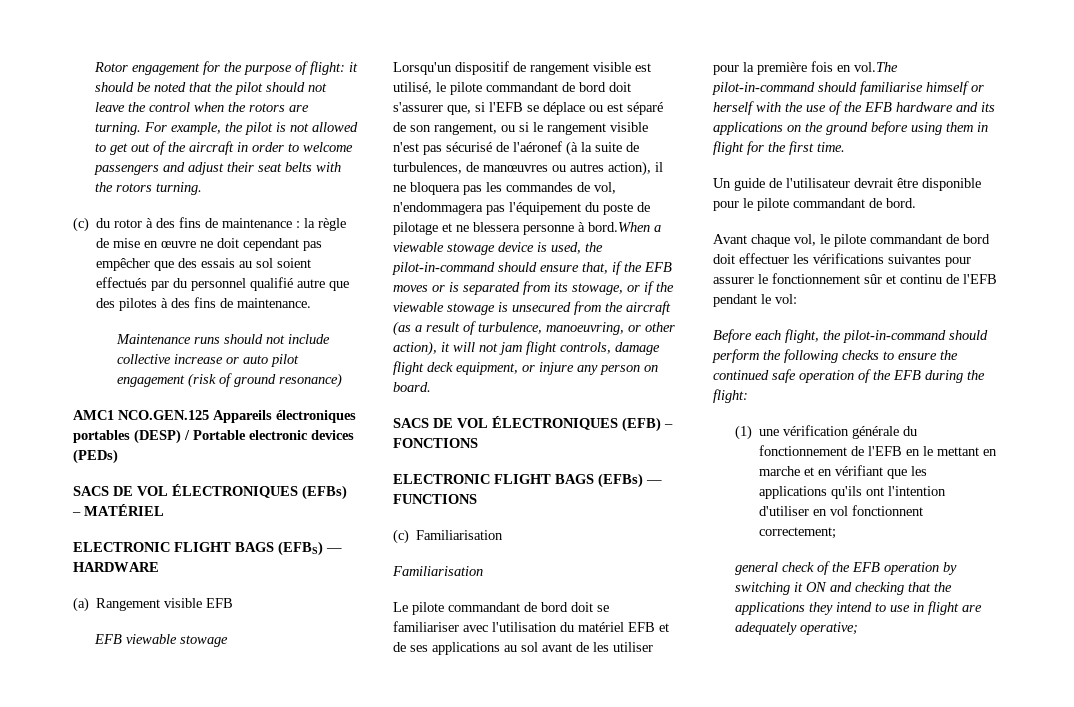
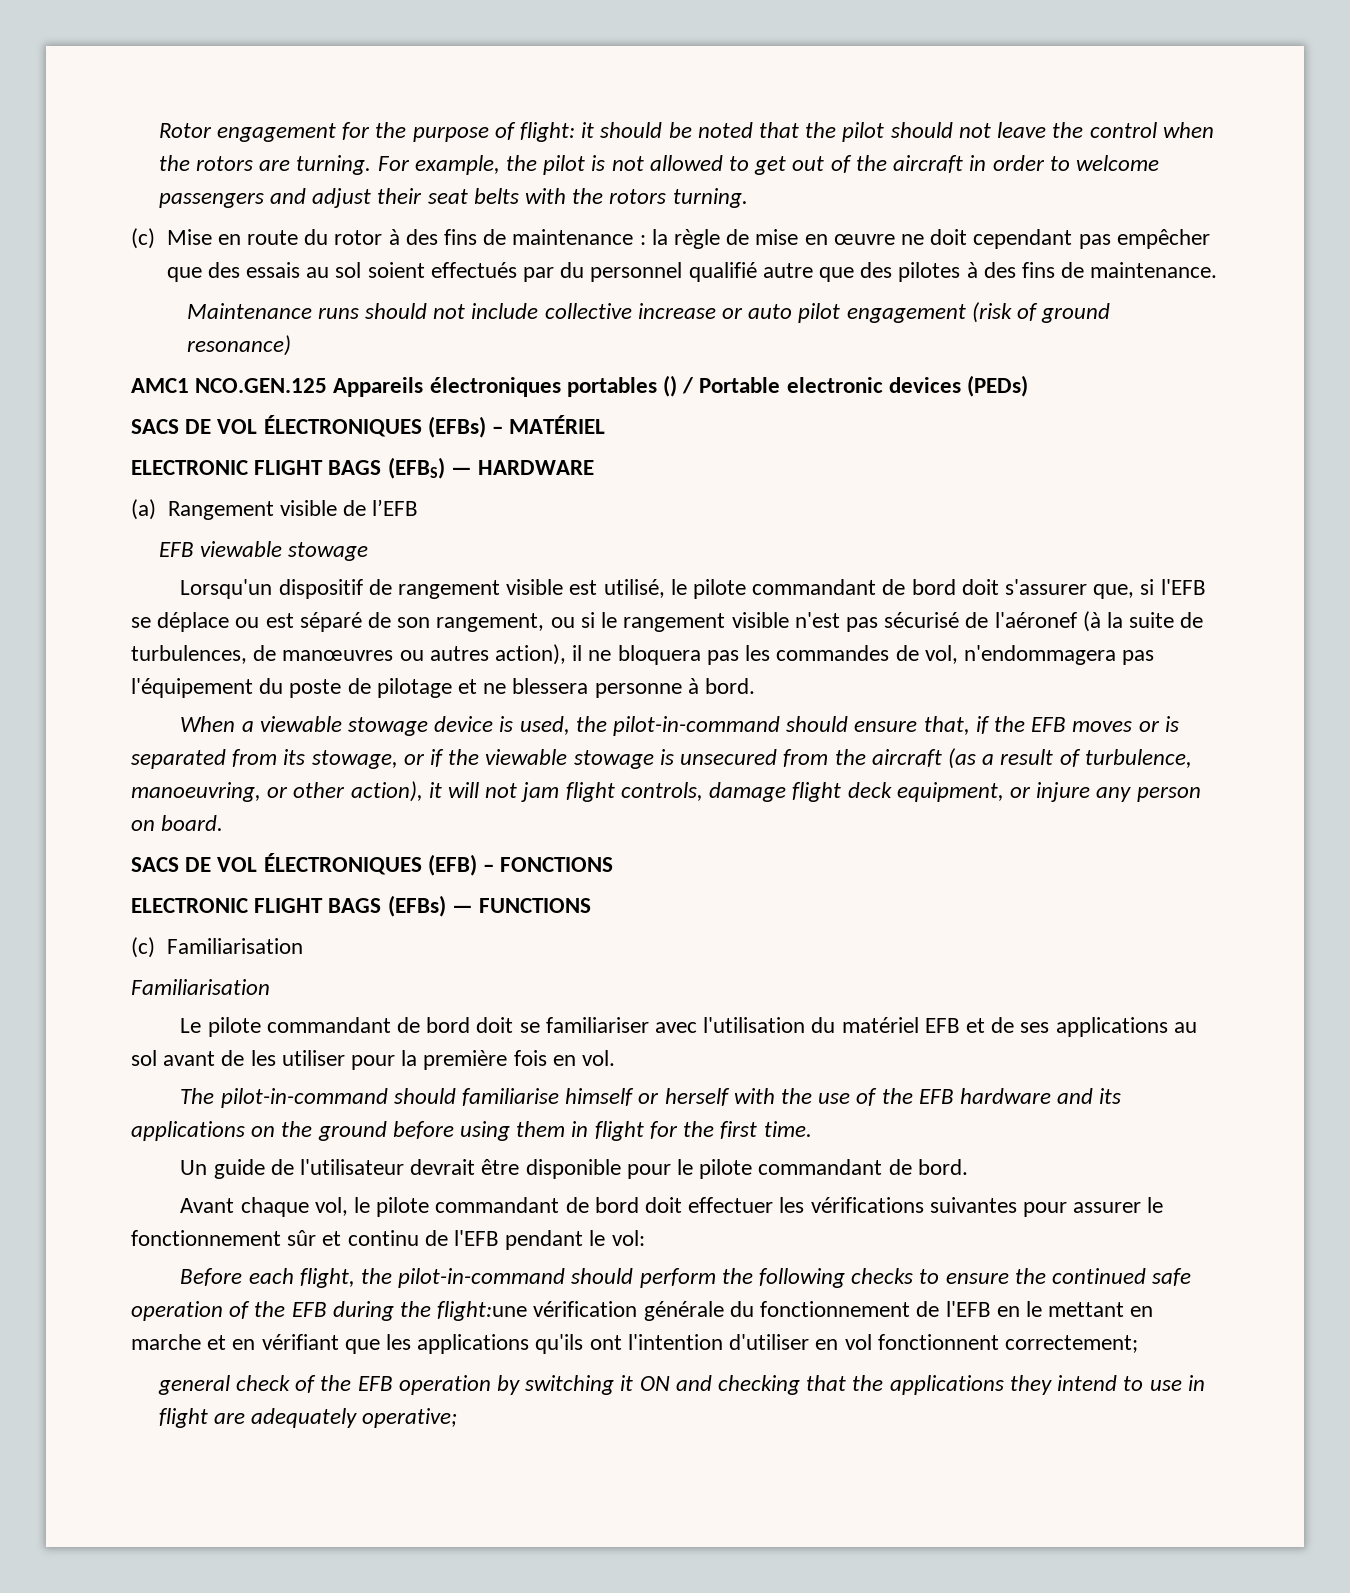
(89, 224) none -> [166,229,298,245] Mise en route
[134,429,181,444] (DESP) -> [663,375,678,397] ()
[206,598,234,608] EFB -> [342,499,419,516] de l’EFB
[588,222,650,232] bord.When -> [705,678,756,694] [180,716,236,732] bord. // When
[854,62,898,72] vol.The -> [582,1050,616,1066] [180,1088,215,1104] vol. // The
[713,389,748,403] [734,425,780,440] flight: // (1) une -> [437,1301,528,1321] flight:une

